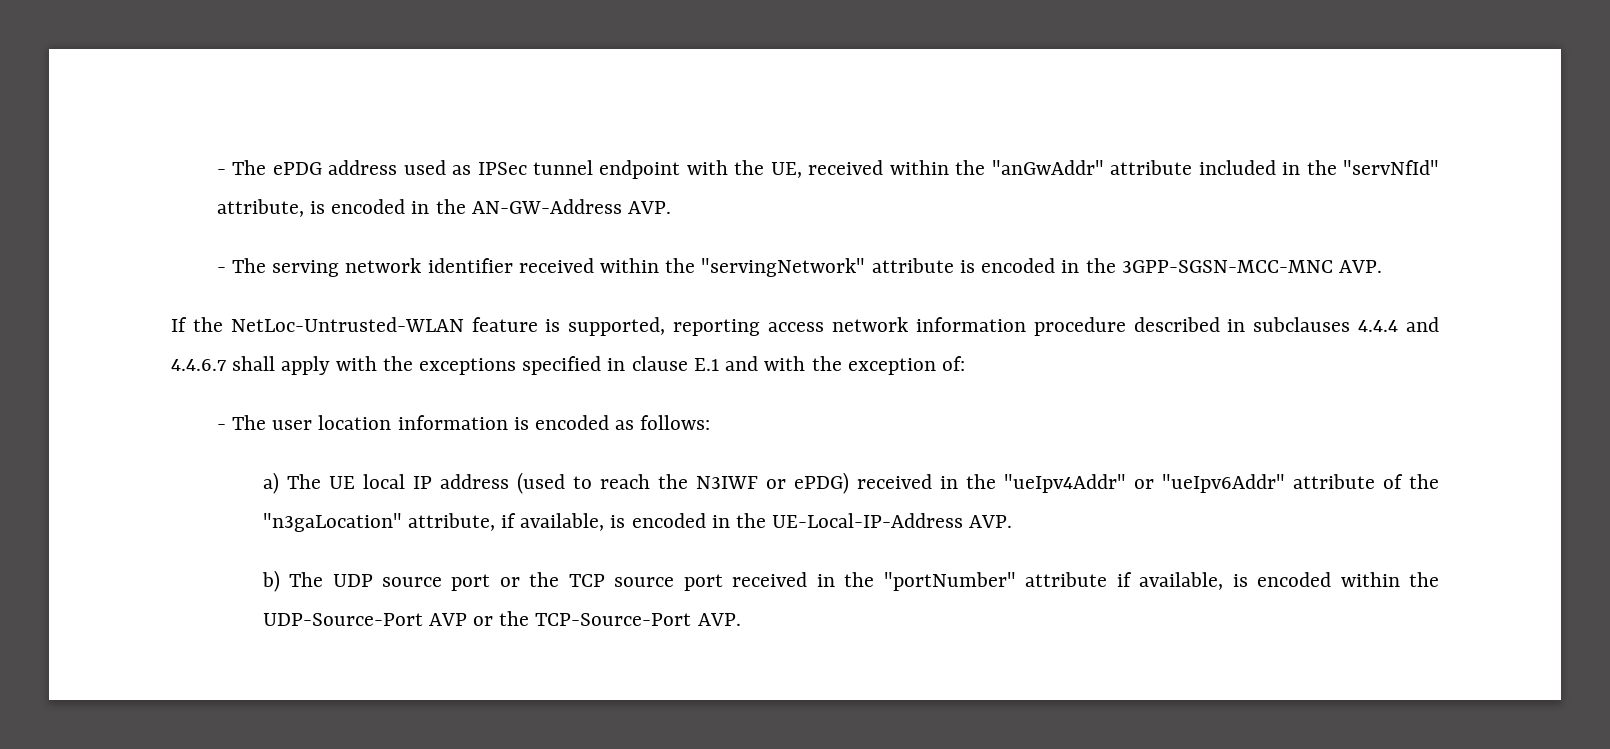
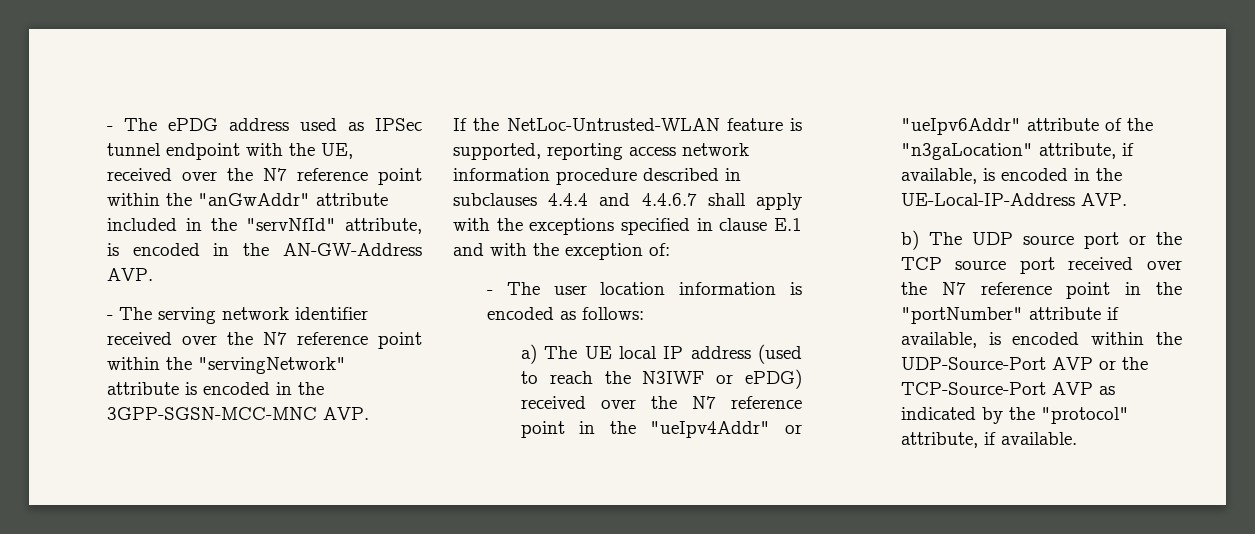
(884, 167) none -> [181,168,423,185] over the N7 reference point
(594, 265) none -> [181,332,423,349] over the N7 reference point
(932, 481) none -> [600,396,802,409] [520,421,565,438] over the N7 reference point
(808, 579) none -> [1147,260,1182,270] [900,282,1111,299] over the N7 reference point
[697,613,741,626] AVP. -> [1051,382,1115,395] [900,407,1129,424] [900,432,1077,448] AVP as indicated by the "protocol" attribute, if available.

